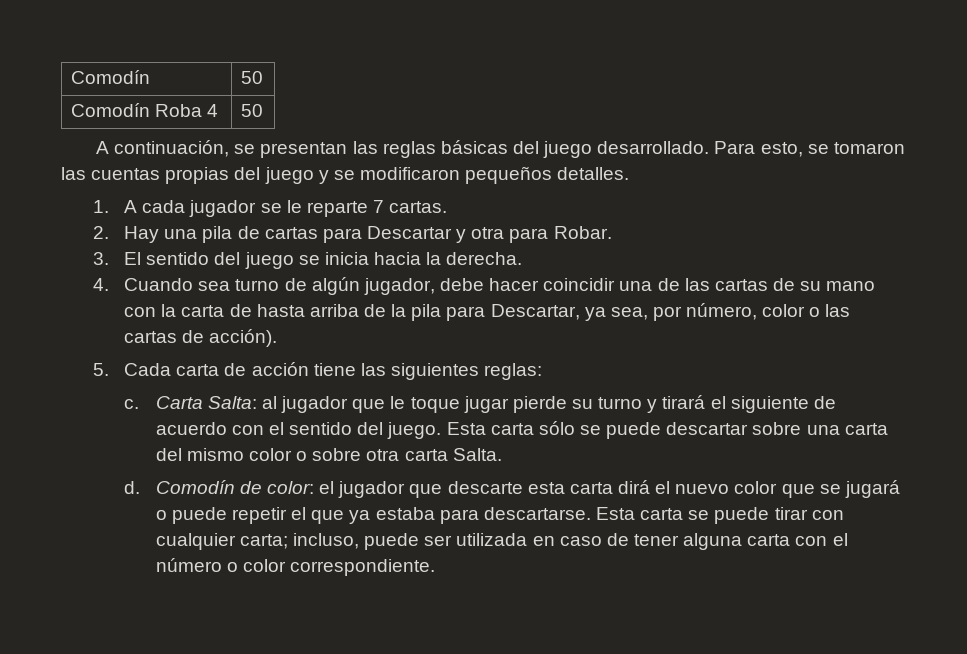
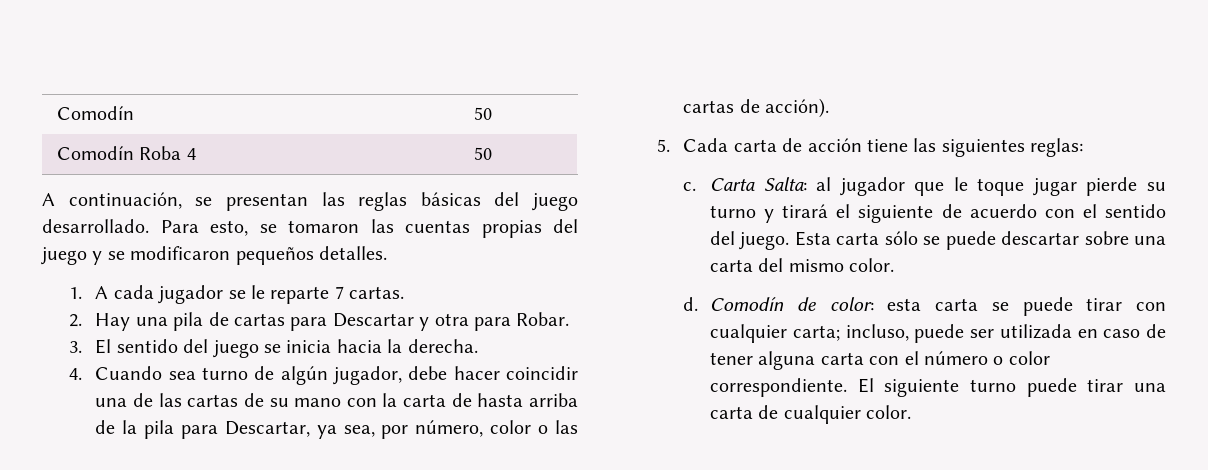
[249,448,502,461] [124,480,900,498] [155,507,635,524] color o sobre otra carta Salta. // d. Comodín de color: el jugador que descarte esta carta dirá el nuevo color que se jugará o puede repetir el que ya estaba para descartarse. Esta -> [849,258,895,272] [683,297,922,311] color. // d. Comodín de color: esta
(436, 567) none -> [857,378,1166,397] [710,405,912,424] El siguiente turno puede tirar una carta de cualquier color.

